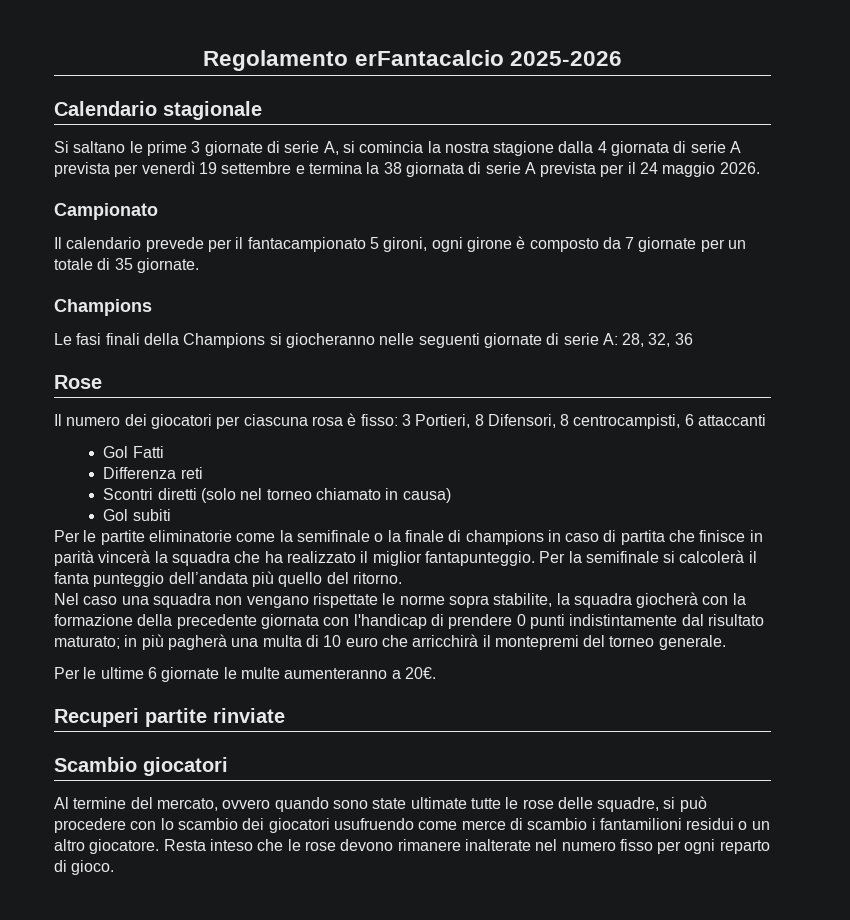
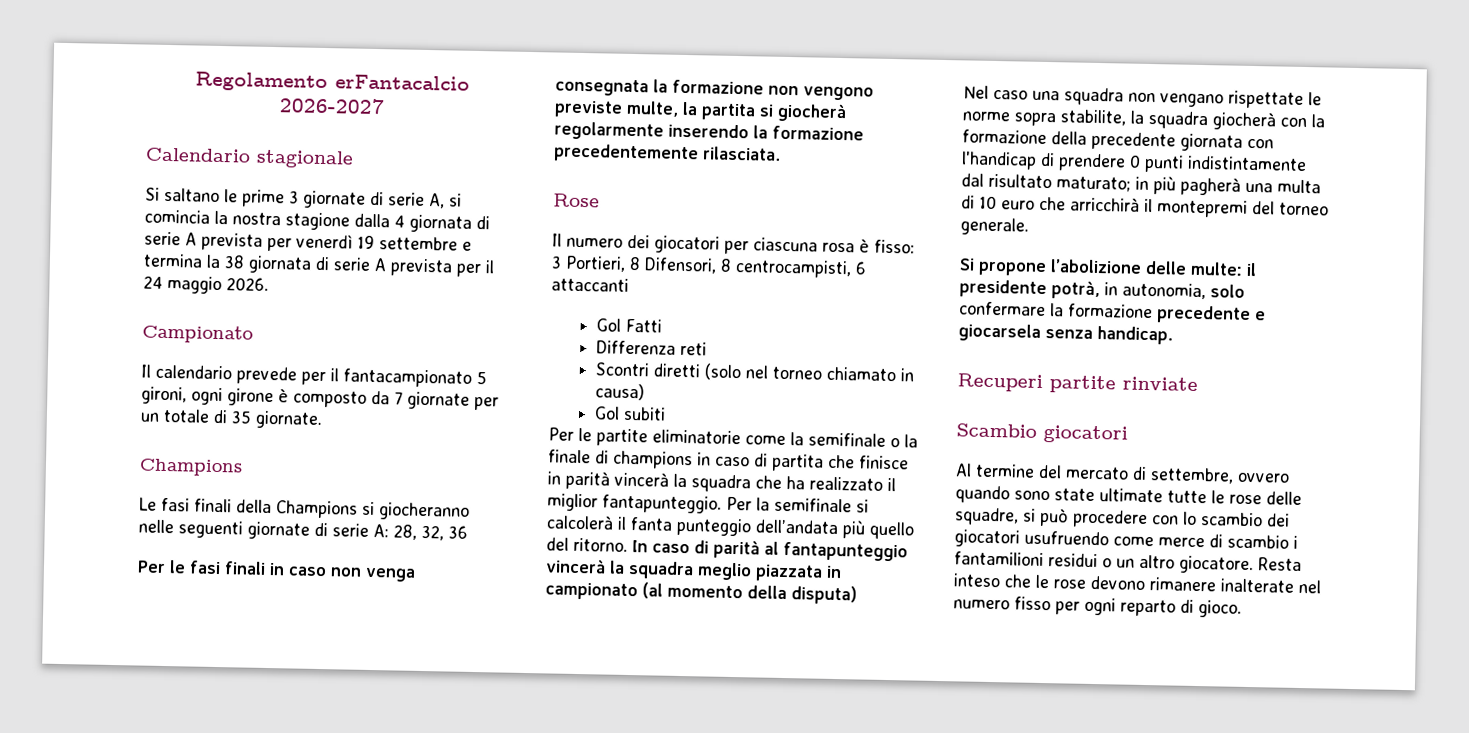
[509,51,622,66] 2025-2026 -> [278,97,385,115] 2026-2027
(693, 339) none -> [137,560,416,582] [555,78,874,101] [554,100,847,123] [554,121,864,141] [553,143,781,164] // Per le fasi finali in caso non venga consegnata la formazione non vengono previste multe, la partita si giocherà regolarmente inserendo la formazione precedentemente rilasciata.
(402, 578) none -> [632,539,908,562] [545,558,842,582] [545,582,857,605] In caso di parità al fantapunteggio vincerà la squadra meglio piazzata in campionato (al momento della disputa)
[54,667,436,682] Per le ultime 6 giornate le multe aumenteranno a 20€. -> [959,258,1257,277] [959,279,1245,300] [959,301,1266,324] [958,323,1173,345] Si propone l’abolizione delle multe: il presidente potrà, in autonomia, solo confermare la formazione precedente e giocarsela senza handicap.
[156,798,218,811] mercato, -> [1065,466,1234,484] mercato di settembre,

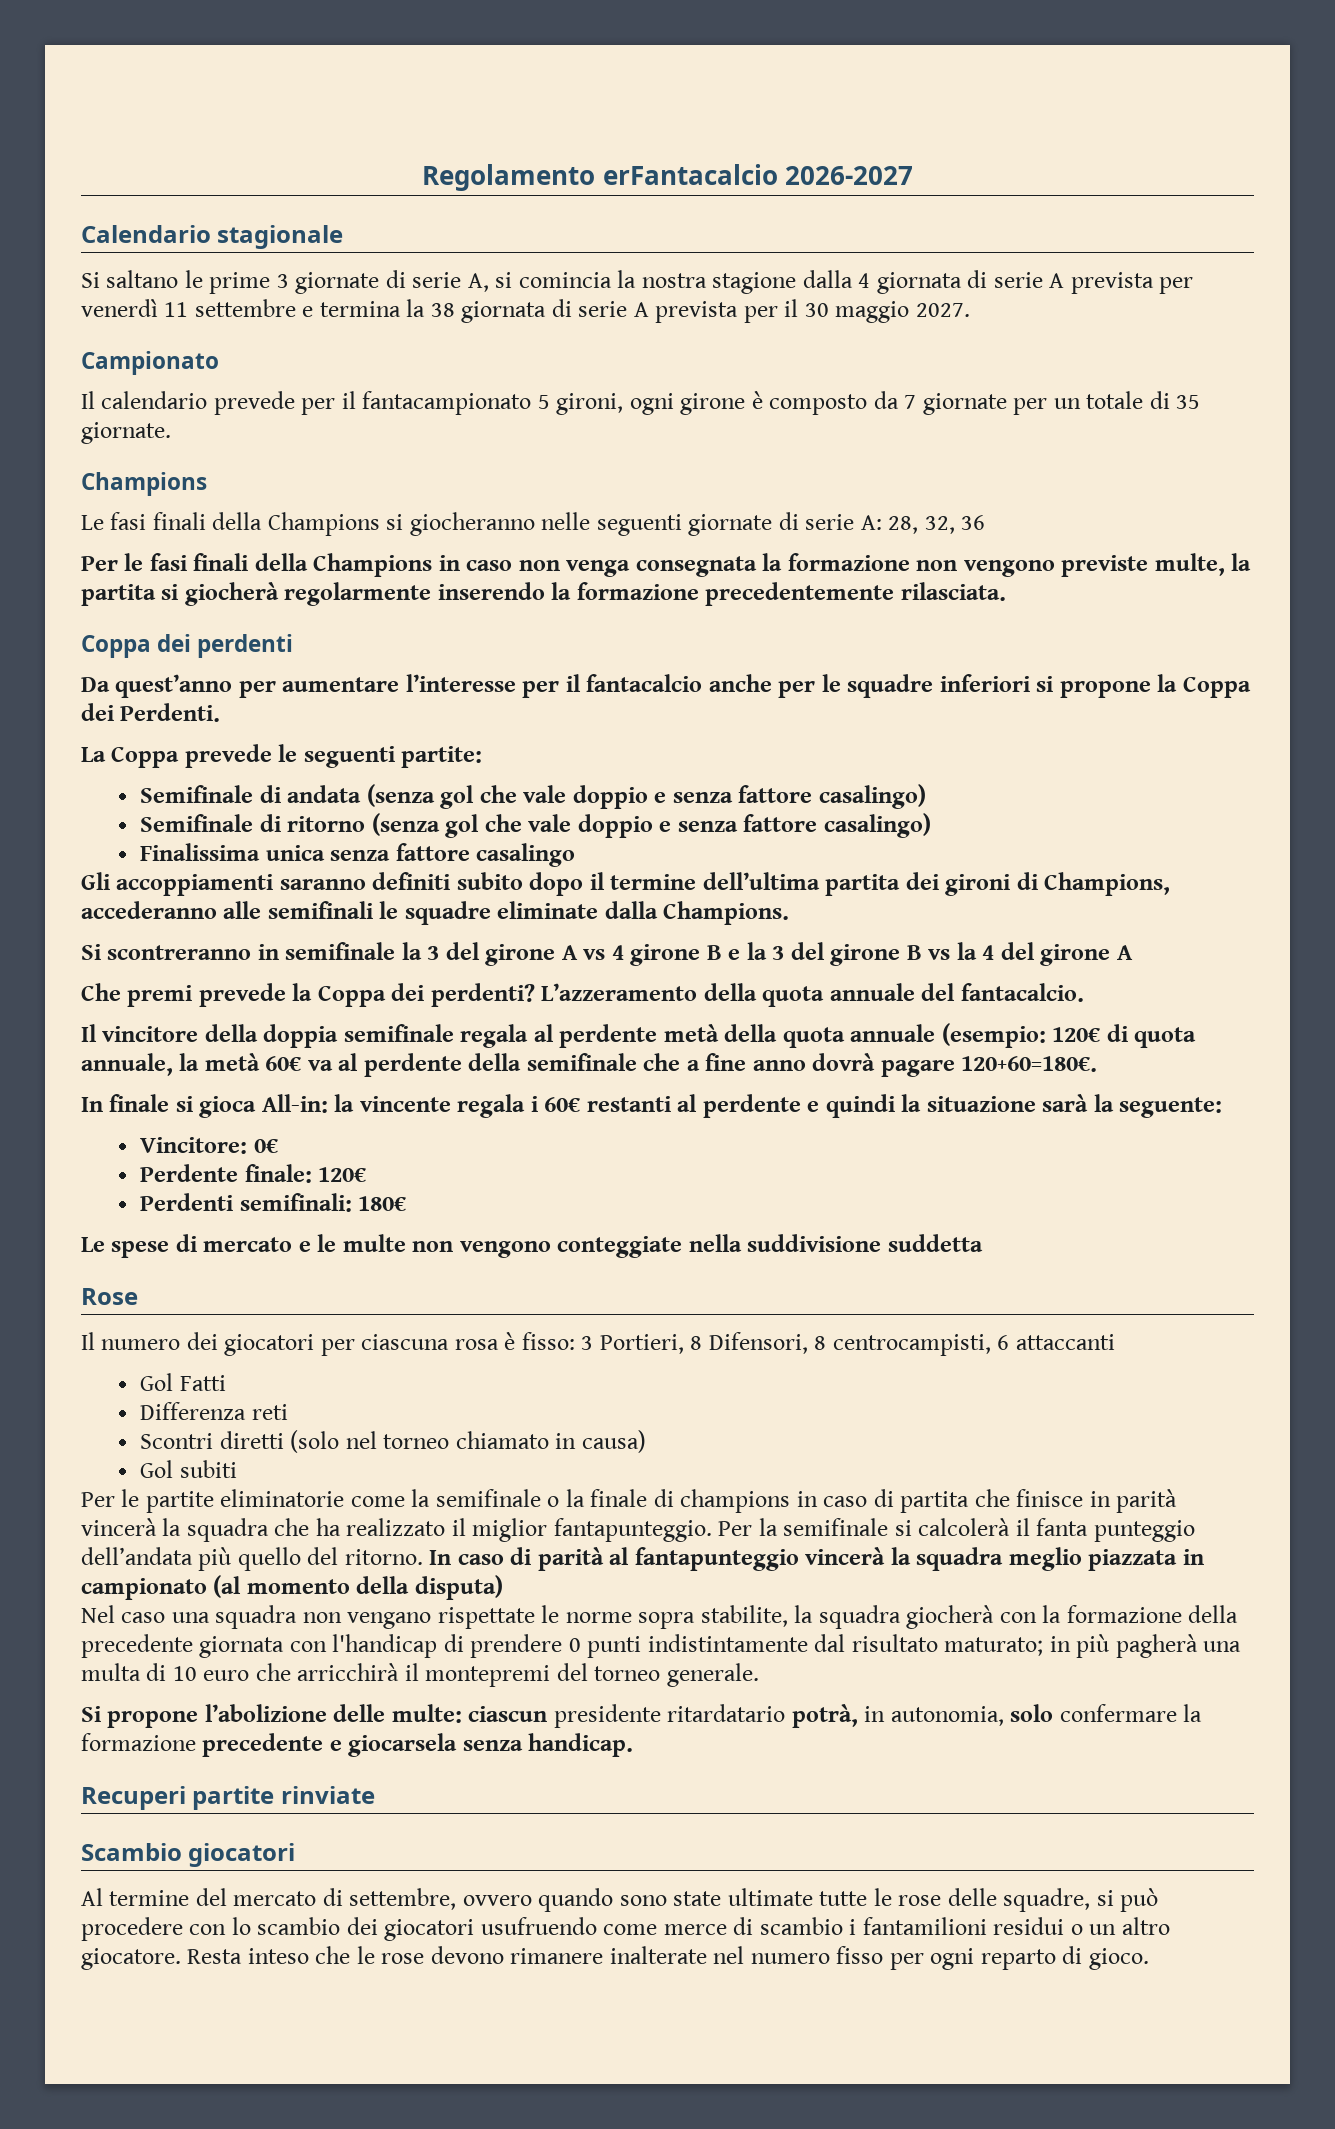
[357,235,375,249] 19 -> [164,302,189,317] 11
[143,275,269,295] 24 maggio 2026. -> [804,301,970,323] 30 maggio 2027.
(266, 568) none -> [254,553,433,577] della Champions
(781, 153) none -> [81,634,294,658] [81,674,1251,698] [81,703,221,722] [81,744,483,768] [140,784,926,809] [140,813,931,838] [140,843,576,867] [81,872,1171,896] [81,901,790,925] [81,942,1133,966] [81,983,1084,1007] [81,1023,1197,1048] [81,1053,1098,1077] [81,1094,1223,1118] [140,1137,278,1154] [140,1164,367,1183] [140,1193,407,1212] [81,1234,983,1258] // Coppa dei perdenti // Da quest’anno per aumentare l’interesse per il fantacalcio anche per le squadre inferiori si propone la Coppa dei Perdenti. // La Coppa prevede le seguenti partite: // Semifinale di andata (senza gol che vale doppio e senza fattore casalingo) // Semifinale di ritorno (senza gol che vale doppio e senza fattore casalingo) // Finalissima unica senza fattore casalingo // Gli accoppiamenti saranno definiti subito dopo il termine dell’ultima partita dei gironi di Champions, accederanno alle semifinali le squadre eliminate dalla Champions. // Si scontreranno in semifinale la 3 del girone A vs 4 girone B e la 3 del girone B vs la 4 del girone A // Che premi prevede la Coppa dei perdenti? L’azzeramento della quota annuale del fantacalcio. // Il vincitore della doppia semifinale regala al perdente metà della quota annuale (esempio: 120€ di quota annuale, la metà 60€ va al perdente della semifinale che a fine anno dovrà pagare 120+60=180€. // In finale si gioca All-in: la vincente regala i 60€ restanti al perdente e quindi la situazione sarà la seguente: // Vincitore: 0€ // Perdente finale: 120€ // Perdenti semifinali: 180€ // Le spese di mercato e le multe non vengono conteggiate nella suddivisione suddetta
[1246,262,1257,277] [959,279,1047,299] il presidente -> [468,1704,786,1728] ciascun presidente ritardatario

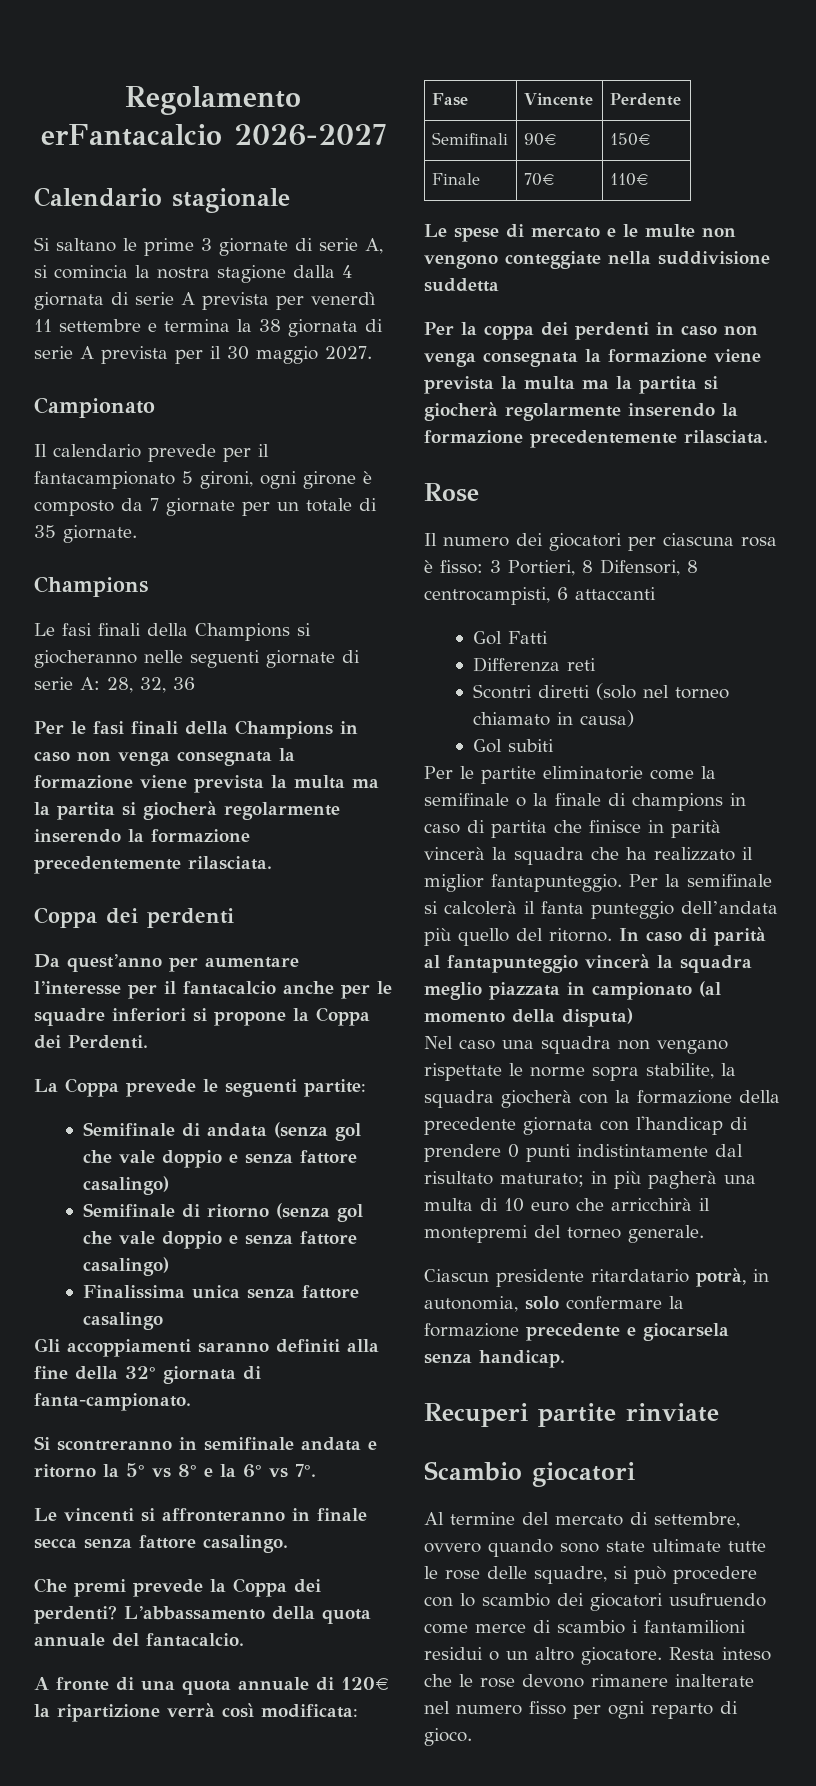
[916,553,1225,577] non vengono previste multe, -> [140,775,379,793] viene prevista la multa ma
[456,872,1171,896] [81,901,790,925] [81,942,1133,966] subito dopo il termine dell’ultima partita dei gironi di Champions, accederanno alle semifinali le squadre eliminate dalla Champions. // Si scontreranno in semifinale la 3 del girone A vs 4 girone B e la 3 del girone B vs la 4 del girone A -> [347,1339,379,1352] [34,1366,261,1384] [34,1393,191,1411] [34,1436,377,1451] [34,1463,316,1478] [34,1508,367,1522] [34,1535,288,1553] alla fine della 32° giornata di fanta-campionato. // Si scontreranno in semifinale andata e ritorno la 5° vs 8° e la 6° vs 7°. // Le vincenti si affronteranno in finale secca senza fattore casalingo.
[541,983,698,1001] L’azzeramento -> [124,1606,265,1620] L’abbassamento
[81,1023,1197,1048] [81,1053,1098,1077] [81,1094,1223,1118] [140,1137,278,1154] [140,1164,367,1183] [140,1193,407,1212] Il vincitore della doppia semifinale regala al perdente metà della quota annuale (esempio: 120€ di quota annuale, la metà 60€ va al perdente della semifinale che a fine anno dovrà pagare 120+60=180€. // In finale si gioca All-in: la vincente regala i 60€ restanti al perdente e quindi la situazione sarà la seguente: // Vincitore: 0€ // Perdente finale: 120€ // Perdenti semifinali: 180€ -> [34,1677,389,1695] [34,1703,358,1722] [431,93,468,106] [523,93,593,106] [609,93,681,106] [431,132,508,145] [523,133,557,146] [609,133,651,146] [431,173,480,185] [523,173,555,186] [609,173,649,186] A fronte di una quota annuale di 120€ la ripartizione verrà così modificata: // Fase | Vincente | Perdente // Semifinali | 90€ | 150€ // Finale | 70€ | 110€
(983, 1243) none -> [424,322,758,340] [424,349,761,367] [424,376,718,394] [424,402,738,421] [424,430,768,448] // Per la coppa dei perdenti in caso non venga consegnata la formazione viene prevista la multa ma la partita si giocherà regolarmente inserendo la formazione precedentemente rilasciata.
[81,1704,548,1728] Si propone l’abolizione delle multe: ciascun -> [424,1269,489,1282] Ciascun

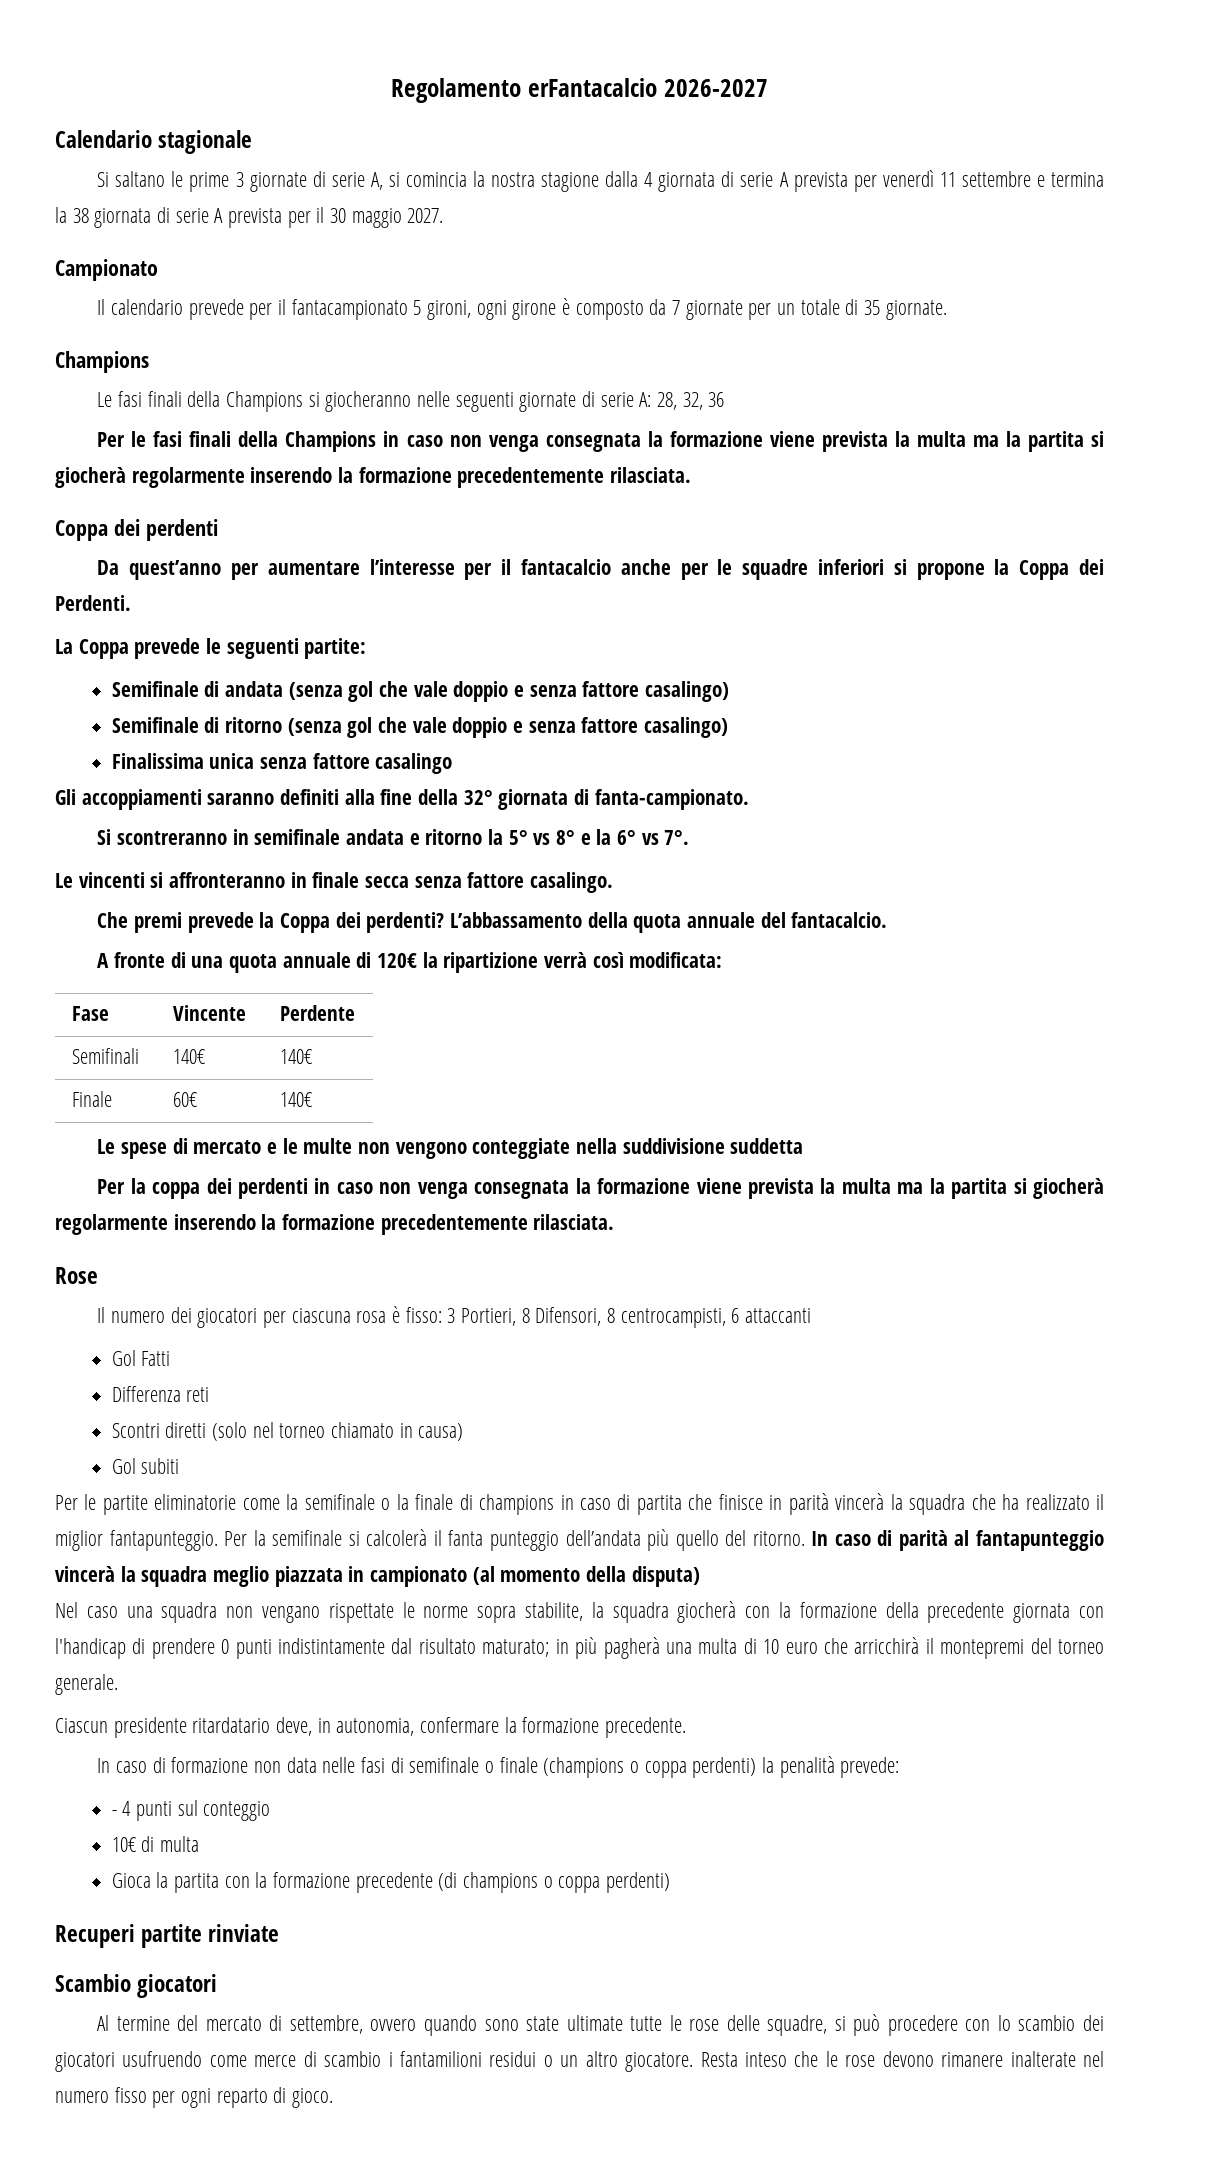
[523,133,557,146] [609,133,651,146] 90€ | 150€ -> [172,1049,205,1064] [279,1049,312,1064] 140€ | 140€
[523,173,555,186] [609,173,649,186] 70€ | 110€ -> [172,1092,197,1107] [279,1092,312,1107] 60€ | 140€
[696,1268,746,1287] potrà, -> [276,1717,313,1736] deve,
[525,1296,559,1310] solo -> (415, 1727) none
[526,1323,729,1341] [424,1350,565,1368] precedente e giocarsela senza handicap. -> [605,1717,687,1738] [97,1756,900,1778] [111,1800,271,1821] [111,1836,199,1852] [111,1872,670,1893] precedente. // In caso di formazione non data nelle fasi di semifinale o finale (champions o coppa perdenti) la penalità prevede: // - 4 punti sul conteggio // 10€ di multa // Gioca la partita con la formazione precedente (di champions o coppa perdenti)

